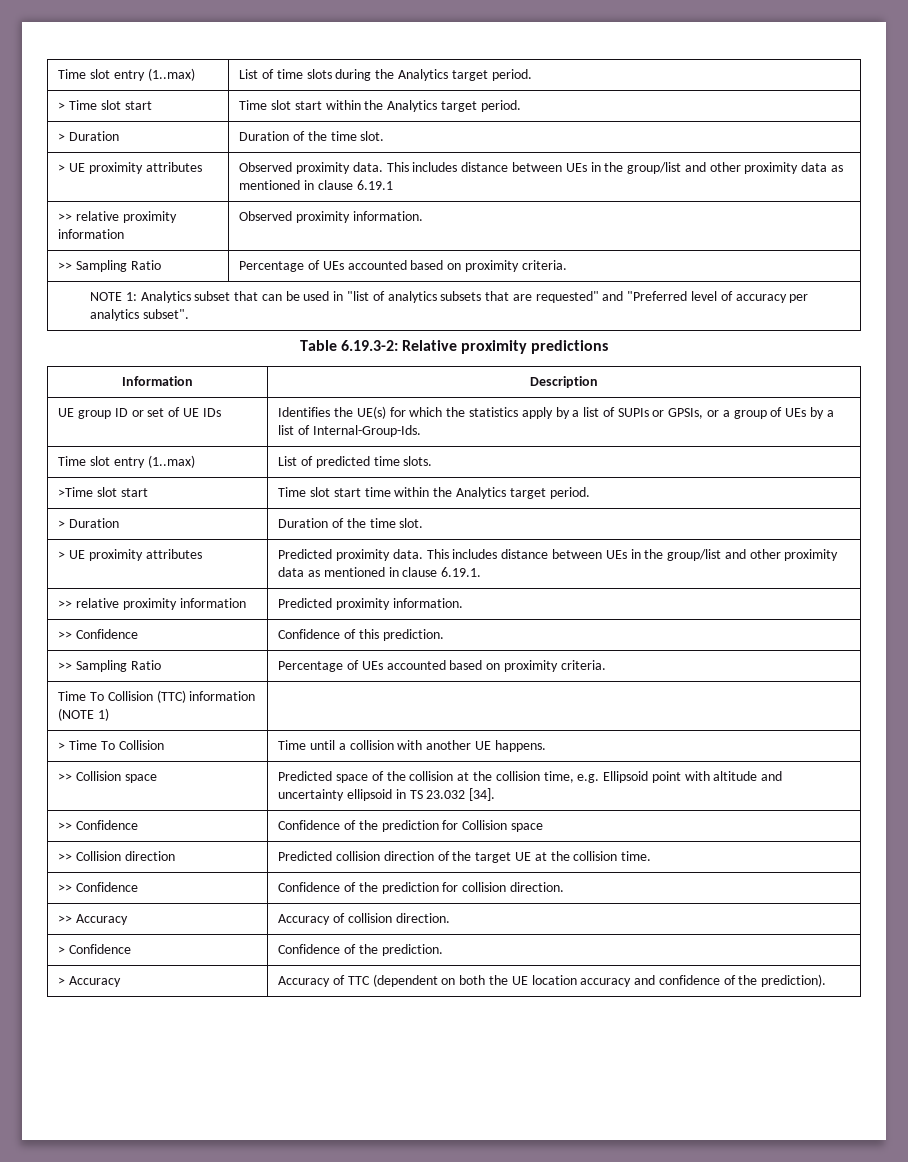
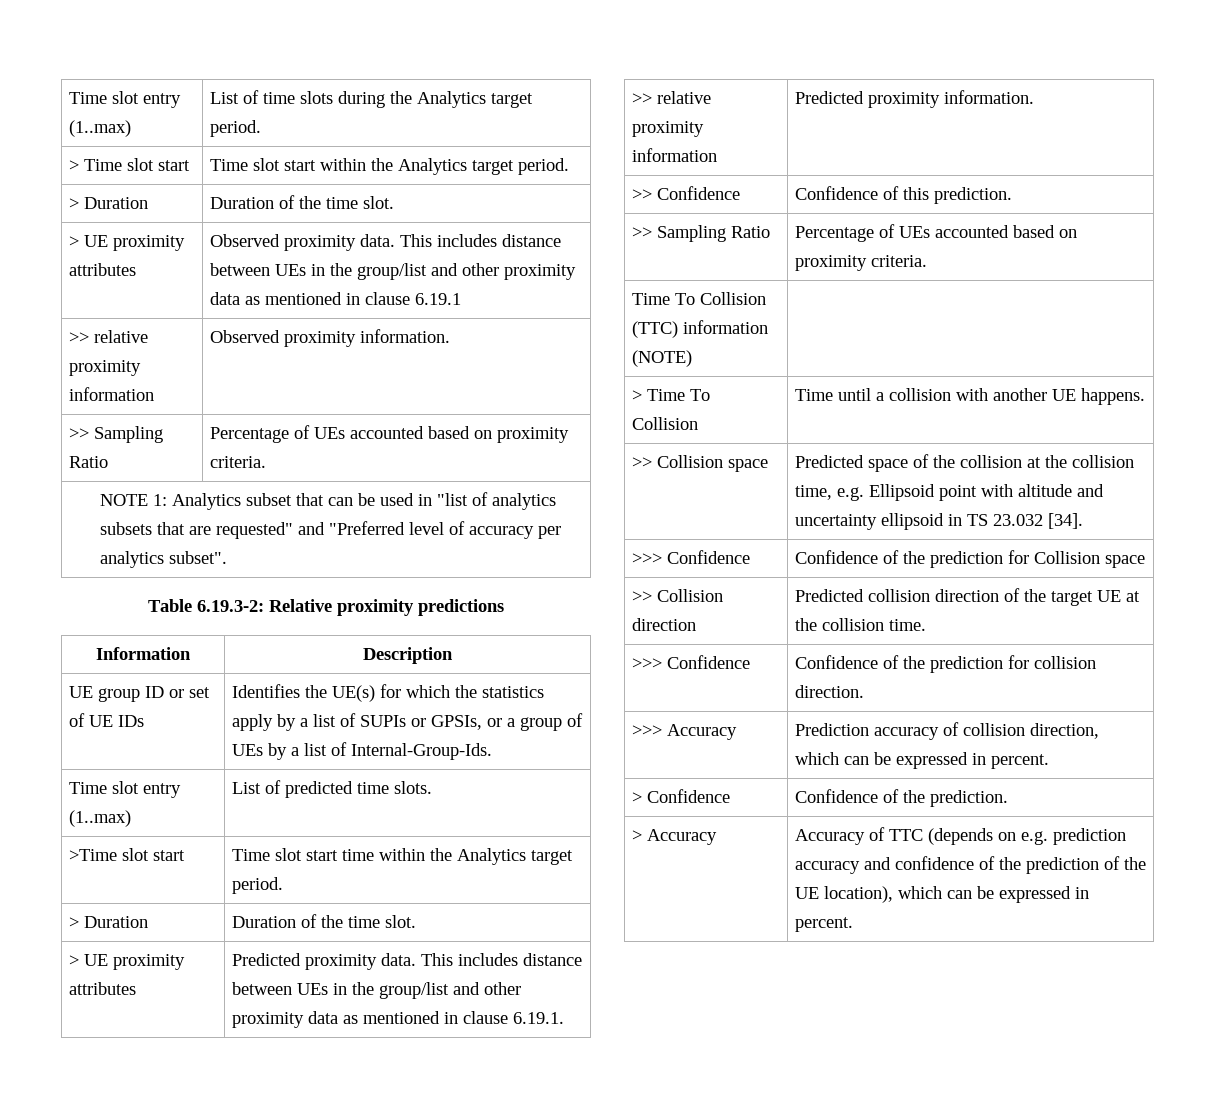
[58,708,110,721] (NOTE 1) -> [631,350,692,367] (NOTE)
[58,822,73,830] >> -> [631,553,662,564] >>>
[58,884,73,892] >> -> [631,658,662,669] >>>
[58,914,129,925] [278,913,450,925] >> Accuracy | Accuracy of collision direction. -> [631,724,737,740] [794,722,1099,740] [794,752,1049,769] >>> Accuracy | Prediction accuracy of collision direction, which can be expressed in percent.
[372,974,577,987] (dependent on both the UE location -> [927,828,1126,845] (depends on e.g. prediction
[761,974,827,987] prediction). -> [1025,856,1146,874] [794,886,1089,903] [794,917,853,932] prediction of the UE location), which can be expressed in percent.

